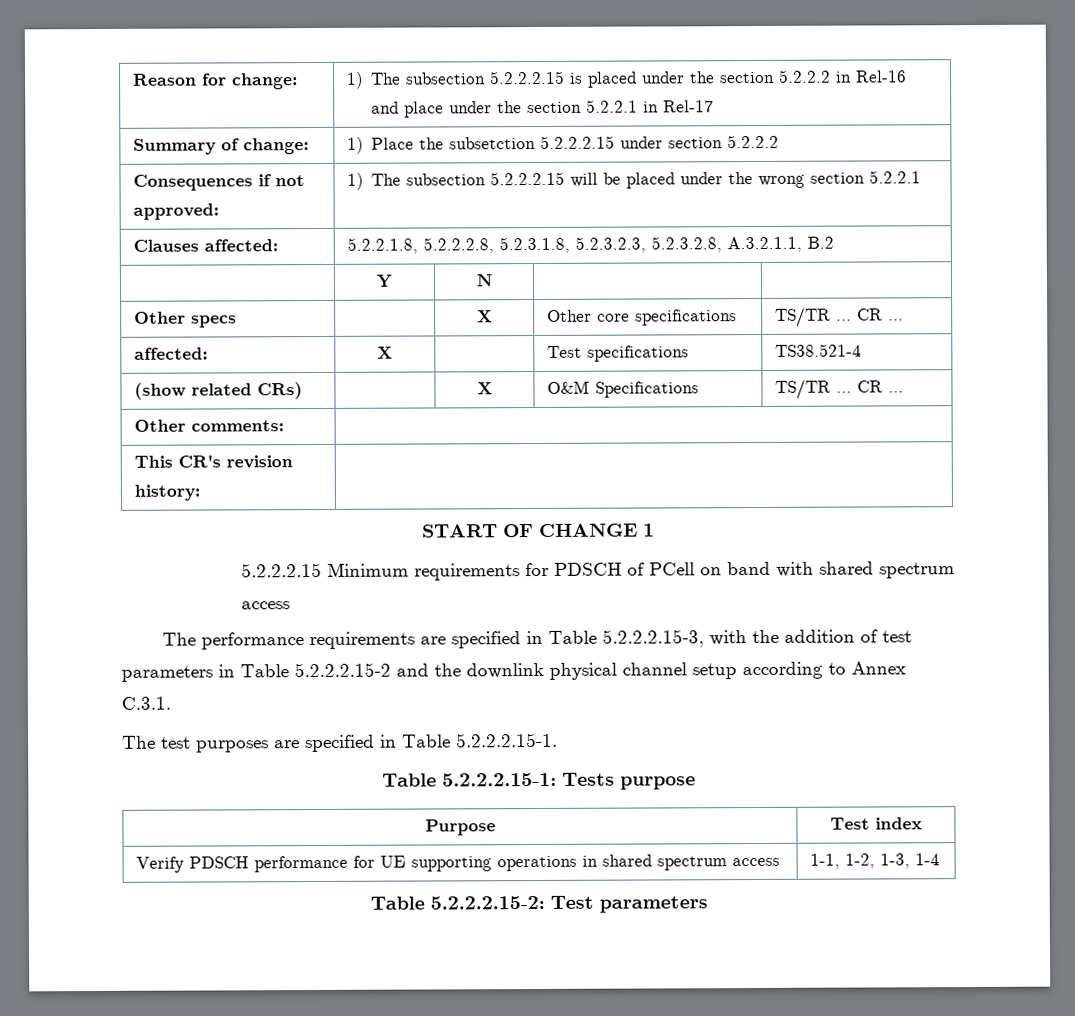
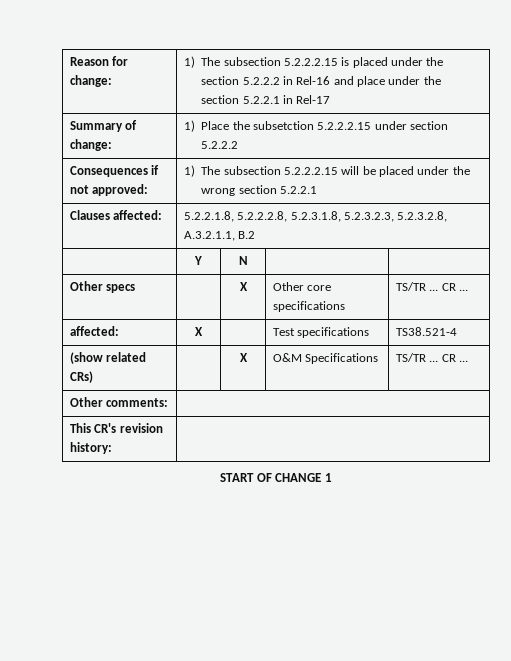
[240,561,955,581] [240,601,290,610] [162,629,913,650] [121,661,906,682] [121,696,171,710] [122,732,558,753] [382,772,696,790] [424,819,496,836] [830,817,922,830] [135,854,780,873] [809,853,940,869] [370,895,708,913] // 5.2.2.2.15 Minimum requirements for PDSCH of PCell on band with shared spectrum access // The performance requirements are specified in Table 5.2.2.2.15-3, with the addition of test parameters in Table 5.2.2.2.15-2 and the downlink physical channel setup according to Annex C.3.1. // The test purposes are specified in Table 5.2.2.2.15-1. // Table 5.2.2.2.15-1: Tests purpose // Purpose | Test index // Verify PDSCH performance for UE supporting operations in shared spectrum access | 1-1, 1-2, 1-3, 1-4 // Table 5.2.2.2.15-2: Test parameters -> (332, 477) none

